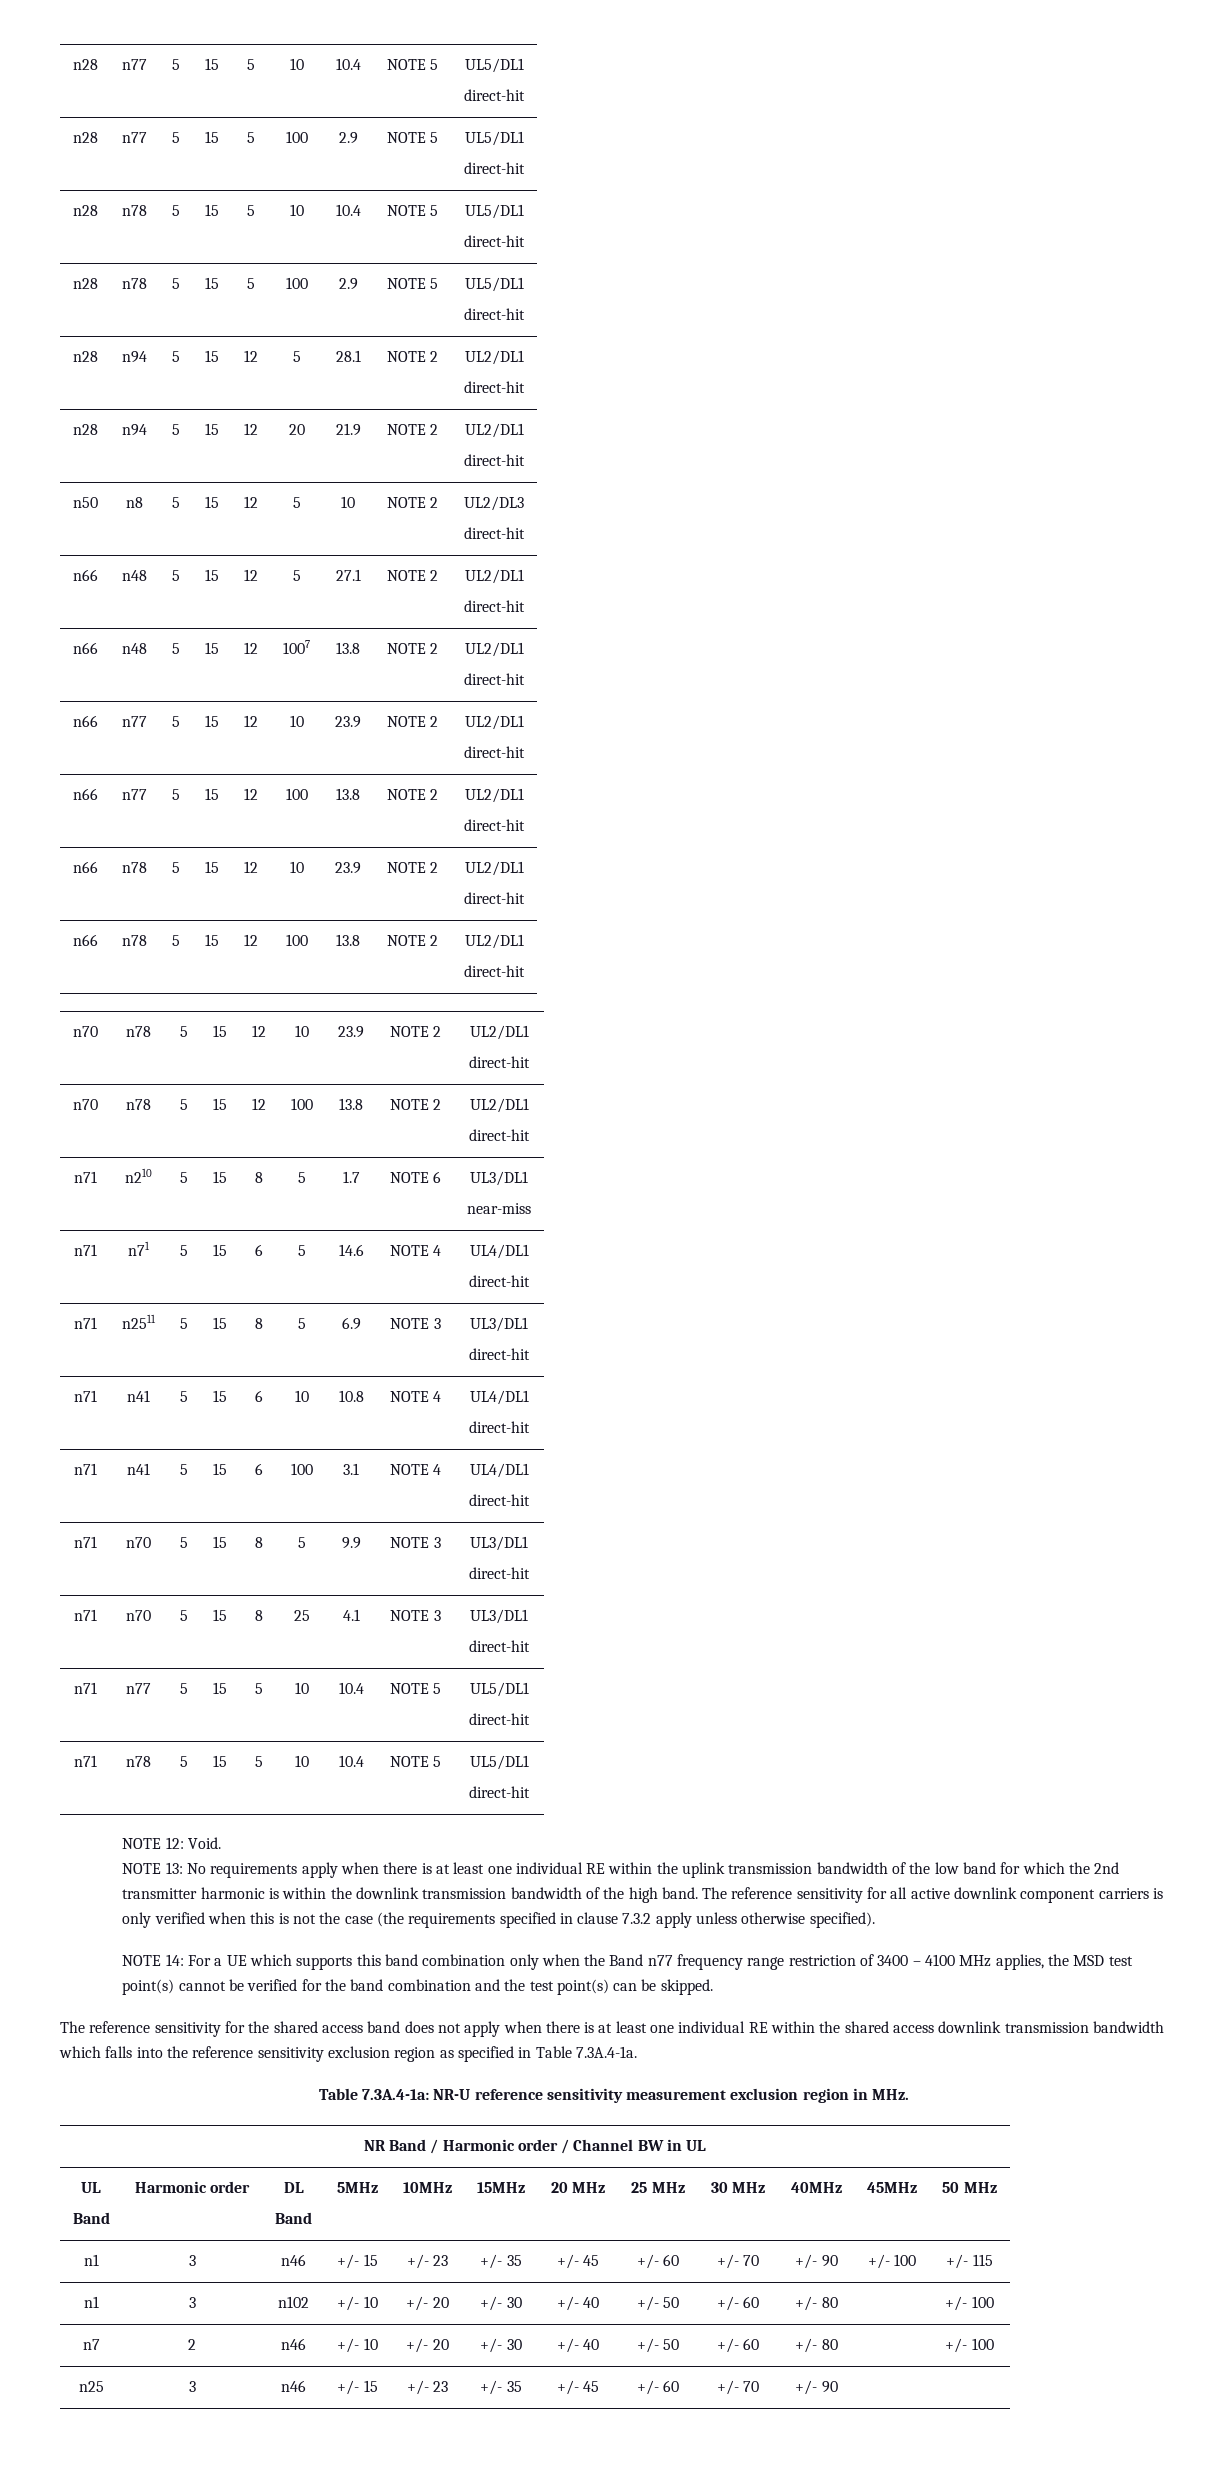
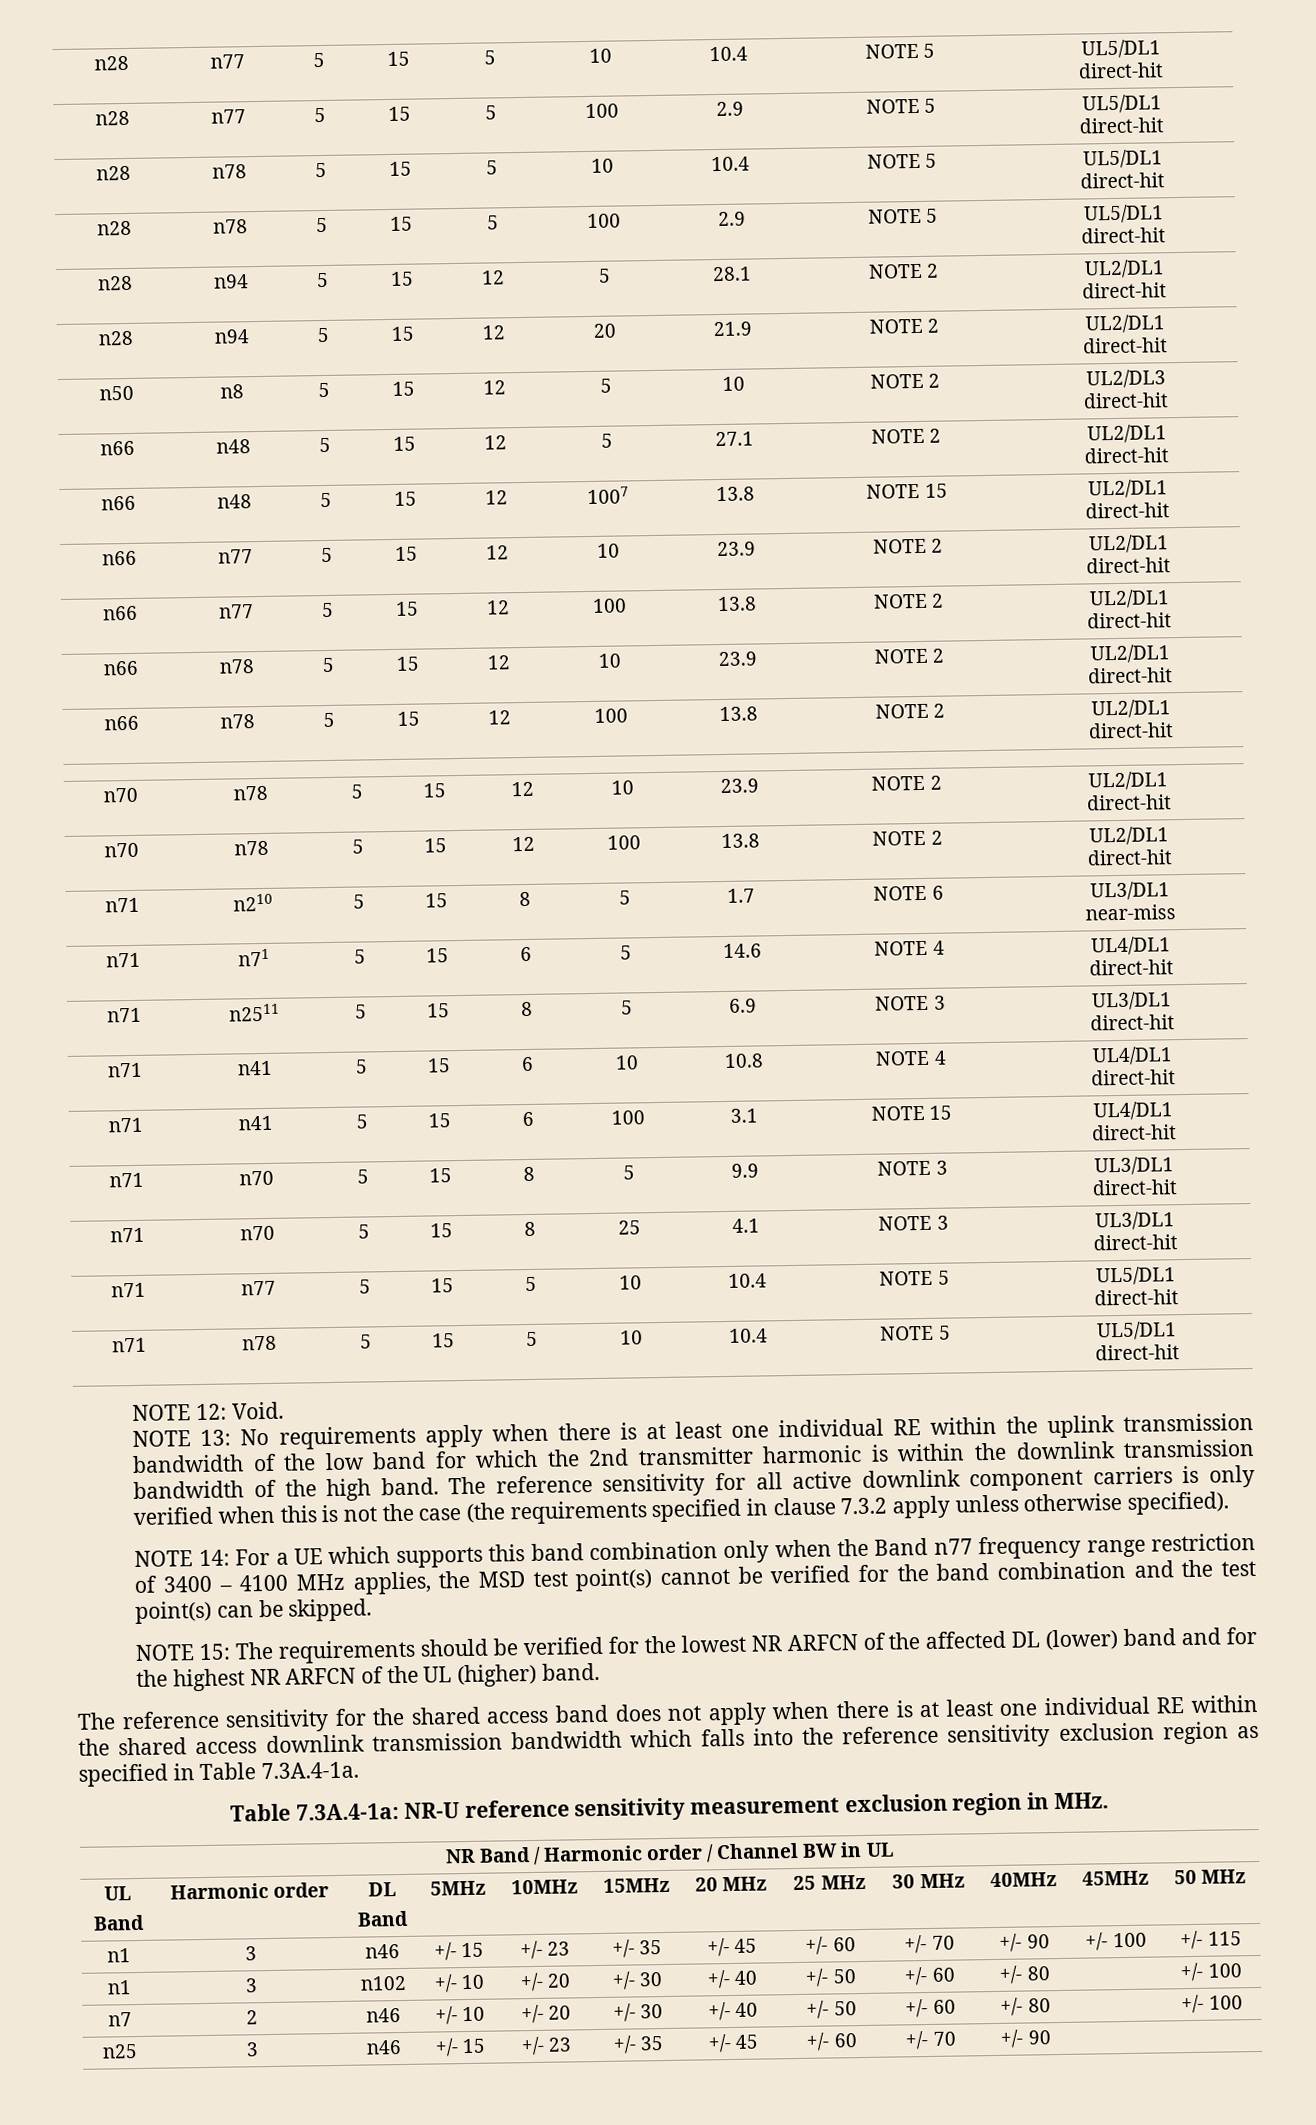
[430,643,439,654] 2 -> [924,483,948,498] 15
[433,1464,442,1475] 4 -> [929,1105,953,1120] 15
(713, 1987) none -> [135,1626,1257,1664] [136,1662,600,1692] // NOTE 15: The requirements should be verified for the lowest NR ARFCN of the affected DL (lower) band and for the highest NR ARFCN of the UL (higher) band.

